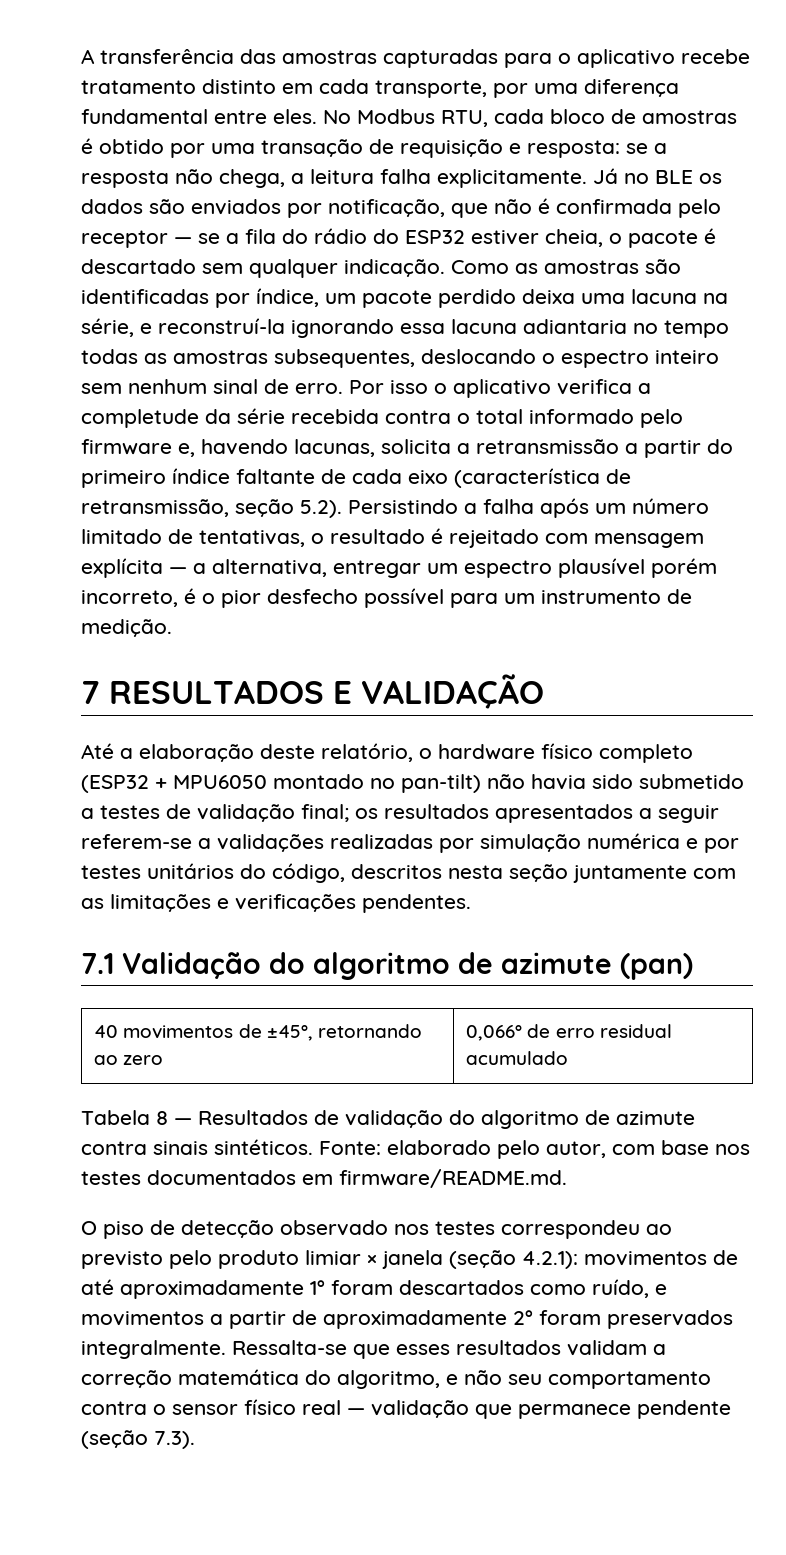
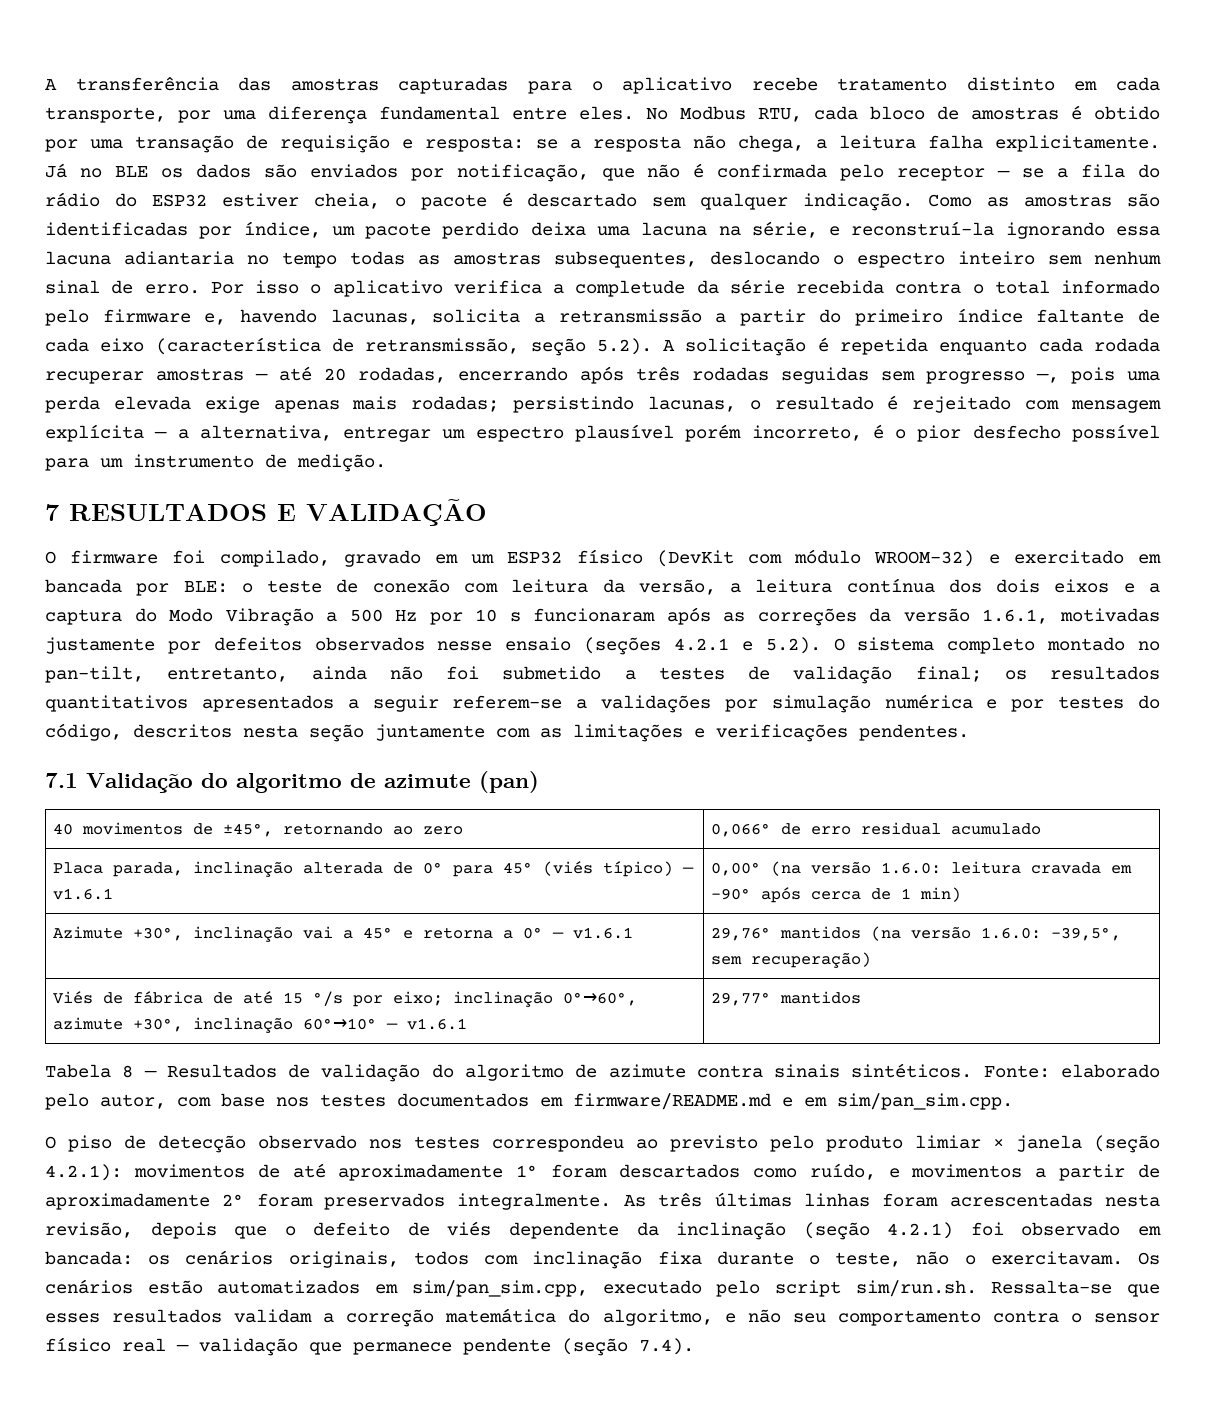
[348,498,709,518] [81,529,305,547] Persistindo a falha após um número limitado de tentativas, -> [663,337,1160,356] [45,366,1160,384] [45,396,736,413] A solicitação é repetida enquanto cada rodada recuperar amostras — até 20 rodadas, encerrando após três rodadas seguidas sem progresso —, pois uma perda elevada exige apenas mais rodadas; persistindo lacunas,
[81,743,693,763] [81,774,633,793] Até a elaboração deste relatório, o hardware físico completo (ESP32 + MPU6050 montado no pan-tilt) não havia sido -> [45,549,1162,567] [45,578,1161,596] [45,607,1160,626] [45,637,1161,655] [45,666,479,683] O firmware foi compilado, gravado em um ESP32 físico (DevKit com módulo WROOM-32) e exercitado em bancada por BLE: o teste de conexão com leitura da versão, a leitura contínua dos dois eixos e a captura do Modo Vibração a 500 Hz por 10 s funcionaram após as correções da versão 1.6.1, motivadas justamente por defeitos observados nesse ensaio (seções 4.2.1 e 5.2). O sistema completo montado no pan-tilt, entretanto, ainda não foi
(489, 811) none -> [45,695,188,712] quantitativos
[330,834,433,849] realizadas -> (712, 704) none
[147,863,234,879] unitários -> (1125, 702) none
(569, 1058) none -> [53,861,695,877] [53,888,114,900] [711,861,1133,876] [711,887,962,903] [53,926,634,942] [711,926,1122,941] [711,952,872,968] [53,991,638,1007] [53,1017,468,1033] [711,991,862,1006] // Placa parada, inclinação alterada de 0° para 45° (viés típico) — v1.6.1 | 0,00° (na versão 1.6.0: leitura cravada em −90° após cerca de 1 min) // Azimute +30°, inclinação vai a 45° e retorna a 0° — v1.6.1 | 29,76° mantidos (na versão 1.6.0: −39,5°, sem recuperação) // Viés de fábrica de até 15 °/s por eixo; inclinação 0°→60°, azimute +30°, inclinação 60°→10° — v1.6.1 | 29,77° mantidos
[339,1169,567,1188] firmware/README.md. -> [573,1093,1013,1110] firmware/README.md e em sim/pan_sim.cpp.
(226, 1349) none -> [623,1192,1160,1207] [45,1221,1161,1240] [45,1250,1160,1269] [45,1279,977,1297] As três últimas linhas foram acrescentadas nesta revisão, depois que o defeito de viés dependente da inclinação (seção 4.2.1) foi observado em bancada: os cenários originais, todos com inclinação fixa durante o teste, não o exercitavam. Os cenários estão automatizados em sim/pan_sim.cpp, executado pelo script sim/run.sh.
[154,1431,195,1449] 7.3). -> [639,1338,694,1355] 7.4).

